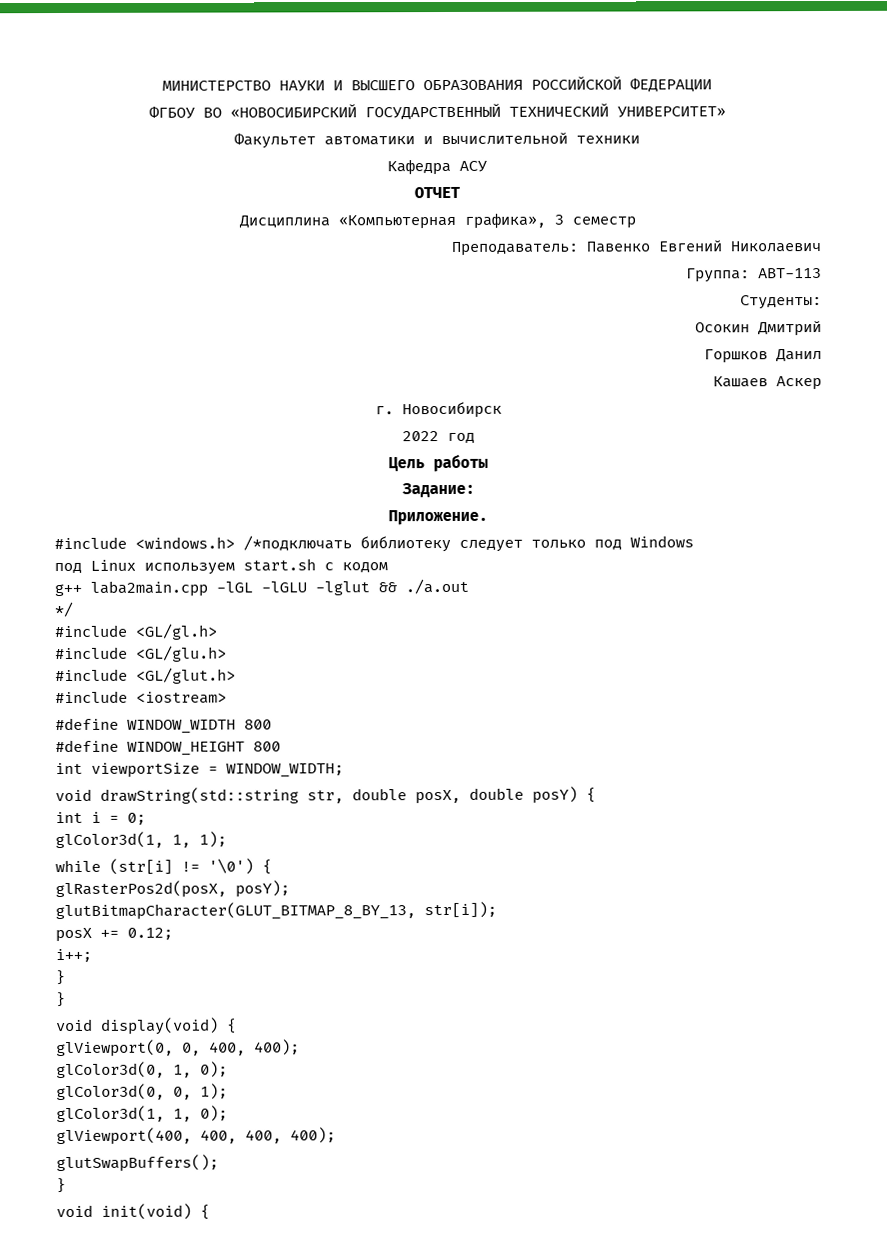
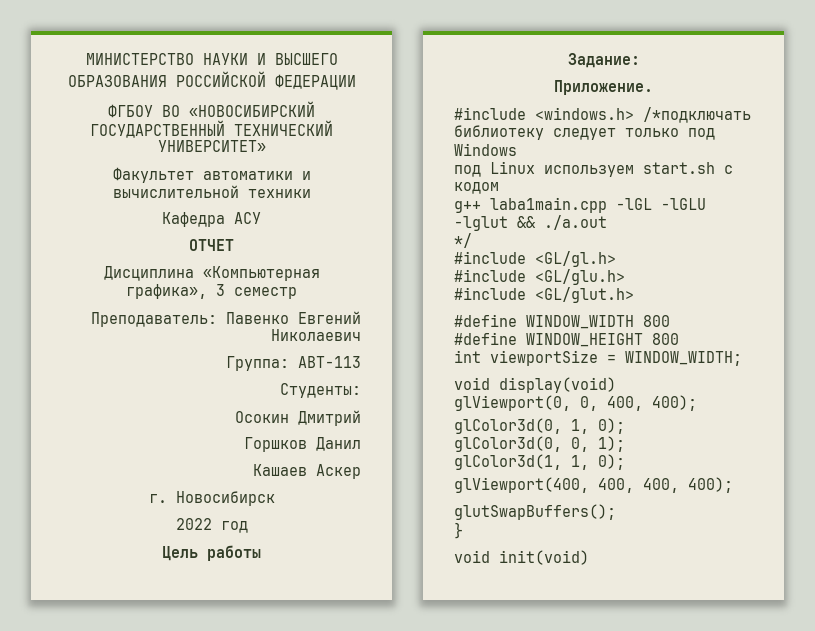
[90,580,208,597] laba2main.cpp -> [490,197,607,213] laba1main.cpp
[55,690,227,704] // #include <iostream> -> (634, 295) none
[55,786,596,805] [55,811,146,825] [55,831,227,849] [55,858,272,875] [55,880,290,899] [55,901,497,921] [55,927,173,943] [55,948,92,963] [55,969,65,986] [55,991,65,1008] // void drawString(std::string str, double posX, double posY) { // int i = 0; // glColor3d(1, 1, 1); // while (str[i] != '\0') { // glRasterPos2d(posX, posY); // glutBitmapCharacter(GLUT_BITMAP_8_BY_13, str[i]); // posX += 0.12; // i++; // } // } -> (742, 358) none
[227,1018,237,1034] { -> (616, 385) none
[200,1204,210,1220] { -> (589, 557) none

